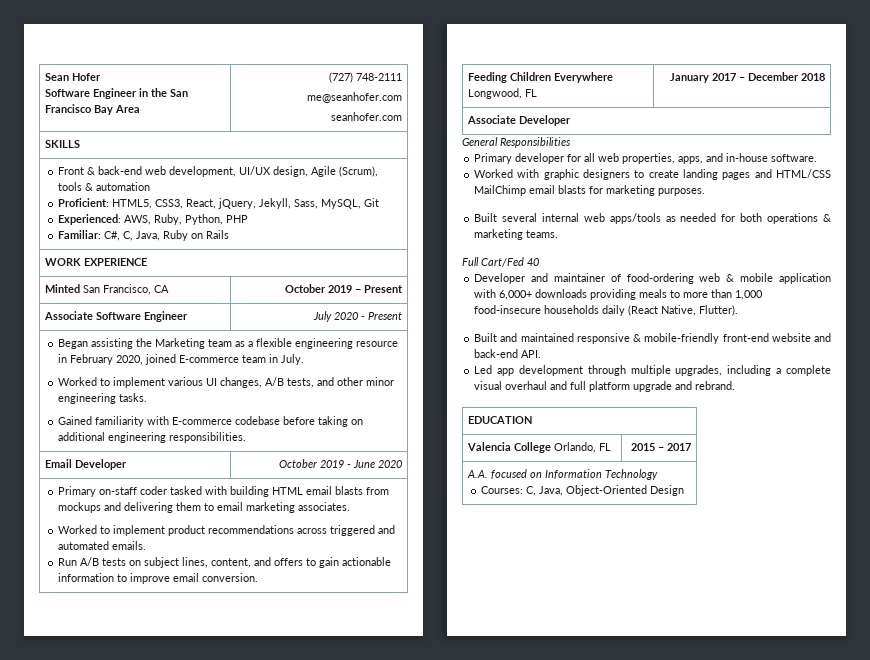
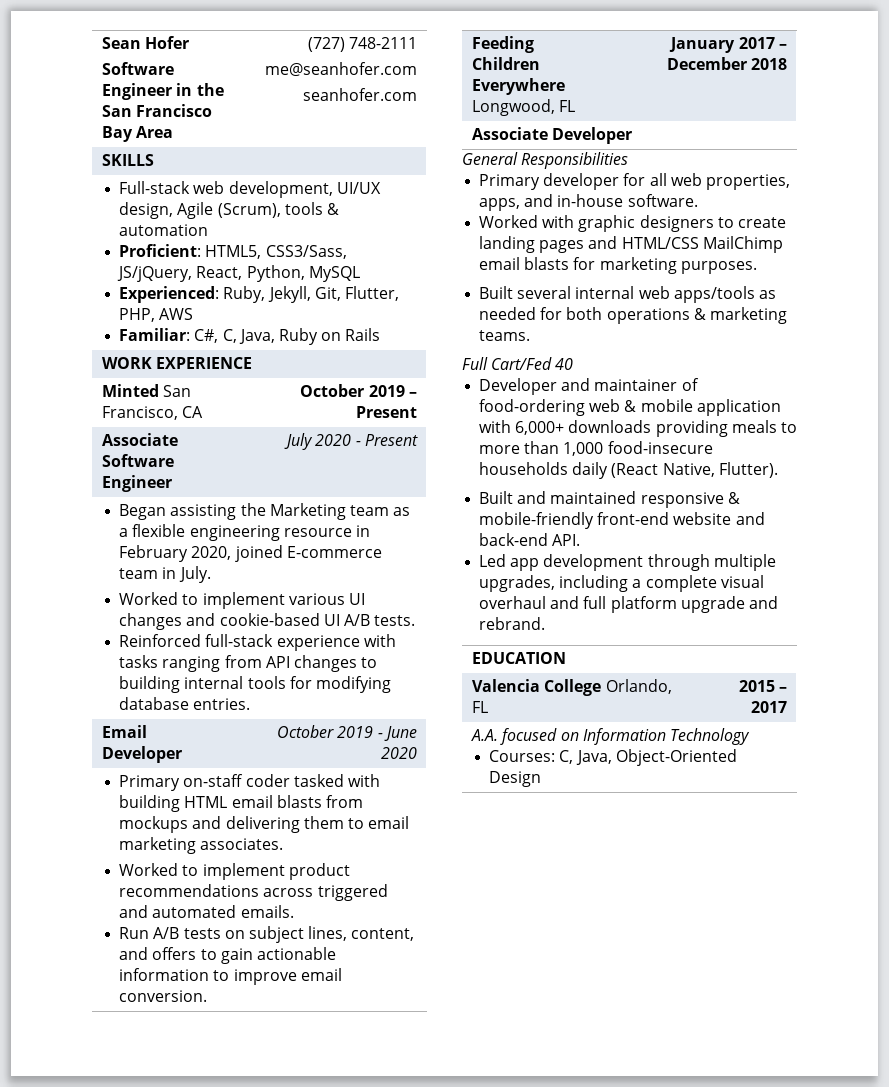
[57,166,142,175] Front & back-end -> [119,181,191,194] Full-stack
[154,198,379,209] [57,214,248,225] CSS3, React, jQuery, Jekyll, Sass, MySQL, Git // Experienced: AWS, Ruby, Python, PHP -> [265,245,347,259] [117,265,360,282] [119,286,399,303] [119,308,194,322] CSS3/Sass, JS/jQuery, React, Python, MySQL // Experienced: Ruby, Jekyll, Git, Flutter, PHP, AWS
[219,377,394,388] [57,393,147,404] [57,416,363,427] [57,432,246,443] changes, A/B tests, and other minor engineering tasks. // Gained familiarity with E-commerce codebase before taking on additional engineering responsibilities. -> [119,613,416,630] [119,634,396,651] [119,655,378,672] [119,676,391,693] [119,697,251,710] changes and cookie-based UI A/B tests. // Reinforced full-stack experience with tasks ranging from API changes to building internal tools for modifying database entries.

